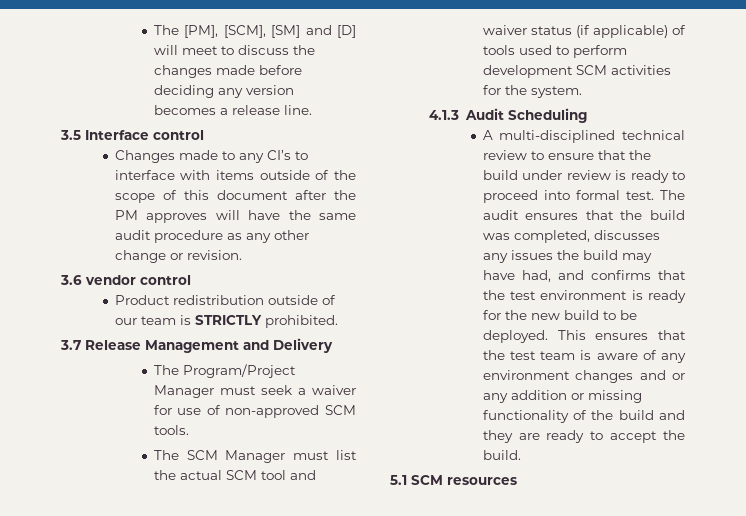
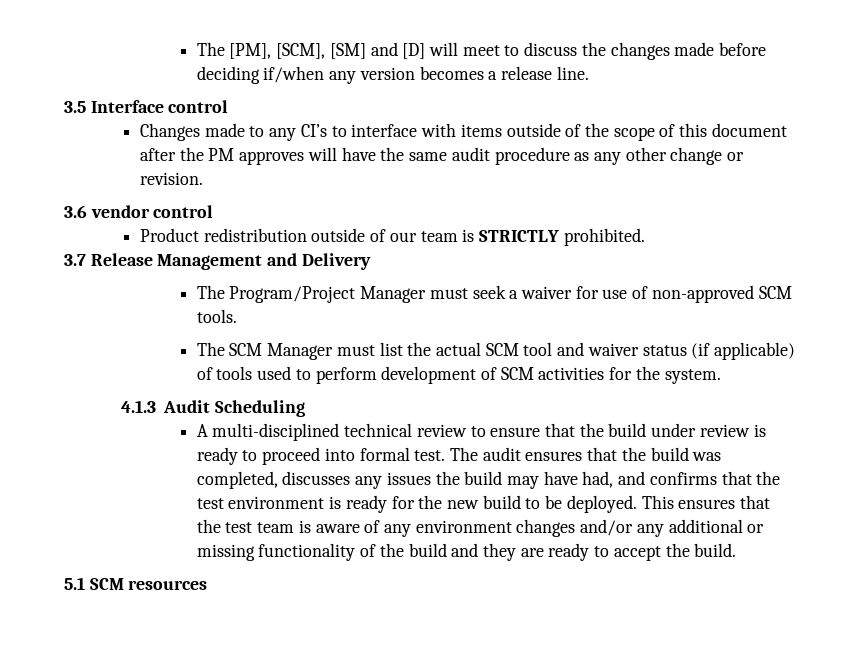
(214, 91) none -> [263,66,325,83] if/when
(573, 71) none -> [481,367,498,380] of
[639,370,685,380] [482,390,567,403] and or any addition -> [580,519,743,537] and/or any additional

